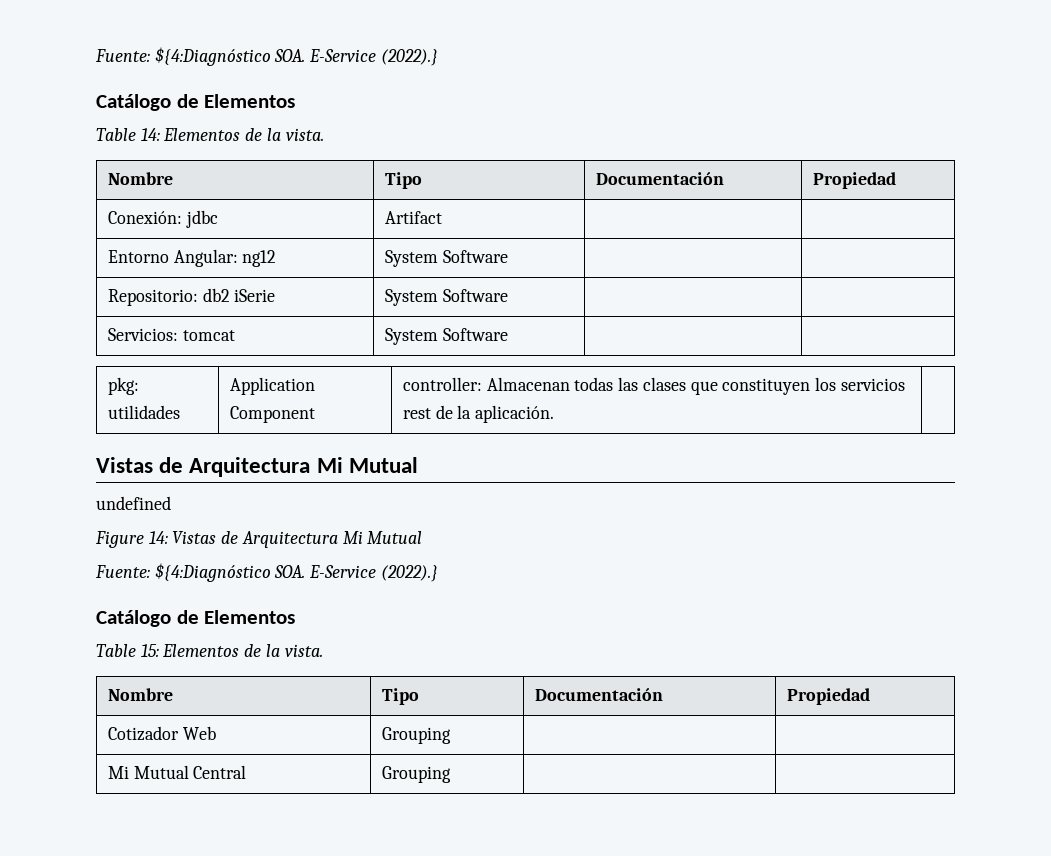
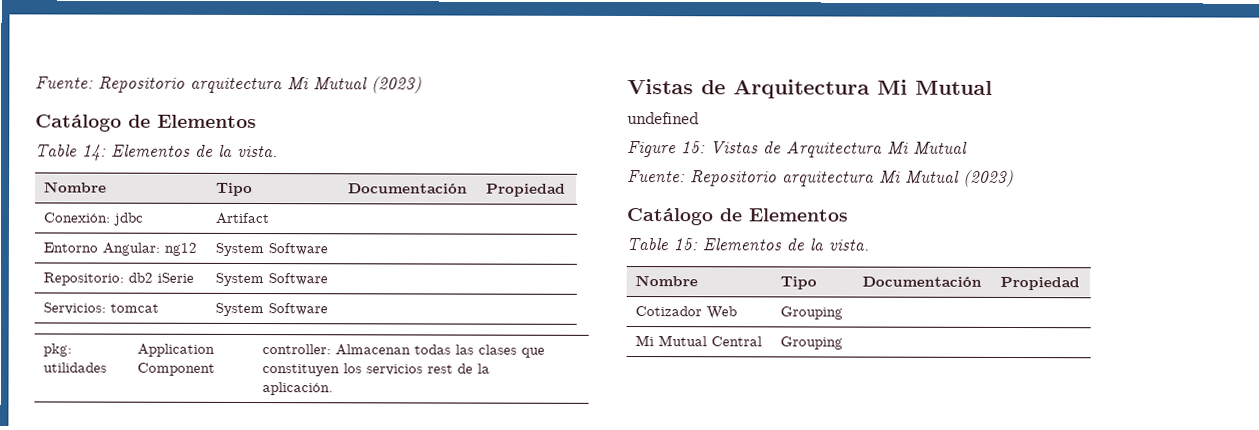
[95,47,438,66] Fuente: ${4:Diagnóstico SOA. E-Service (2022).} -> [35,76,422,94] Fuente: Repositorio arquitectura Mi Mutual (2023)
[148,531,168,544] 14: -> [681,141,706,154] 15:
[154,563,438,582] ${4:Diagnóstico SOA. E-Service (2022).} -> [690,169,1014,188] Repositorio arquitectura Mi Mutual (2023)

